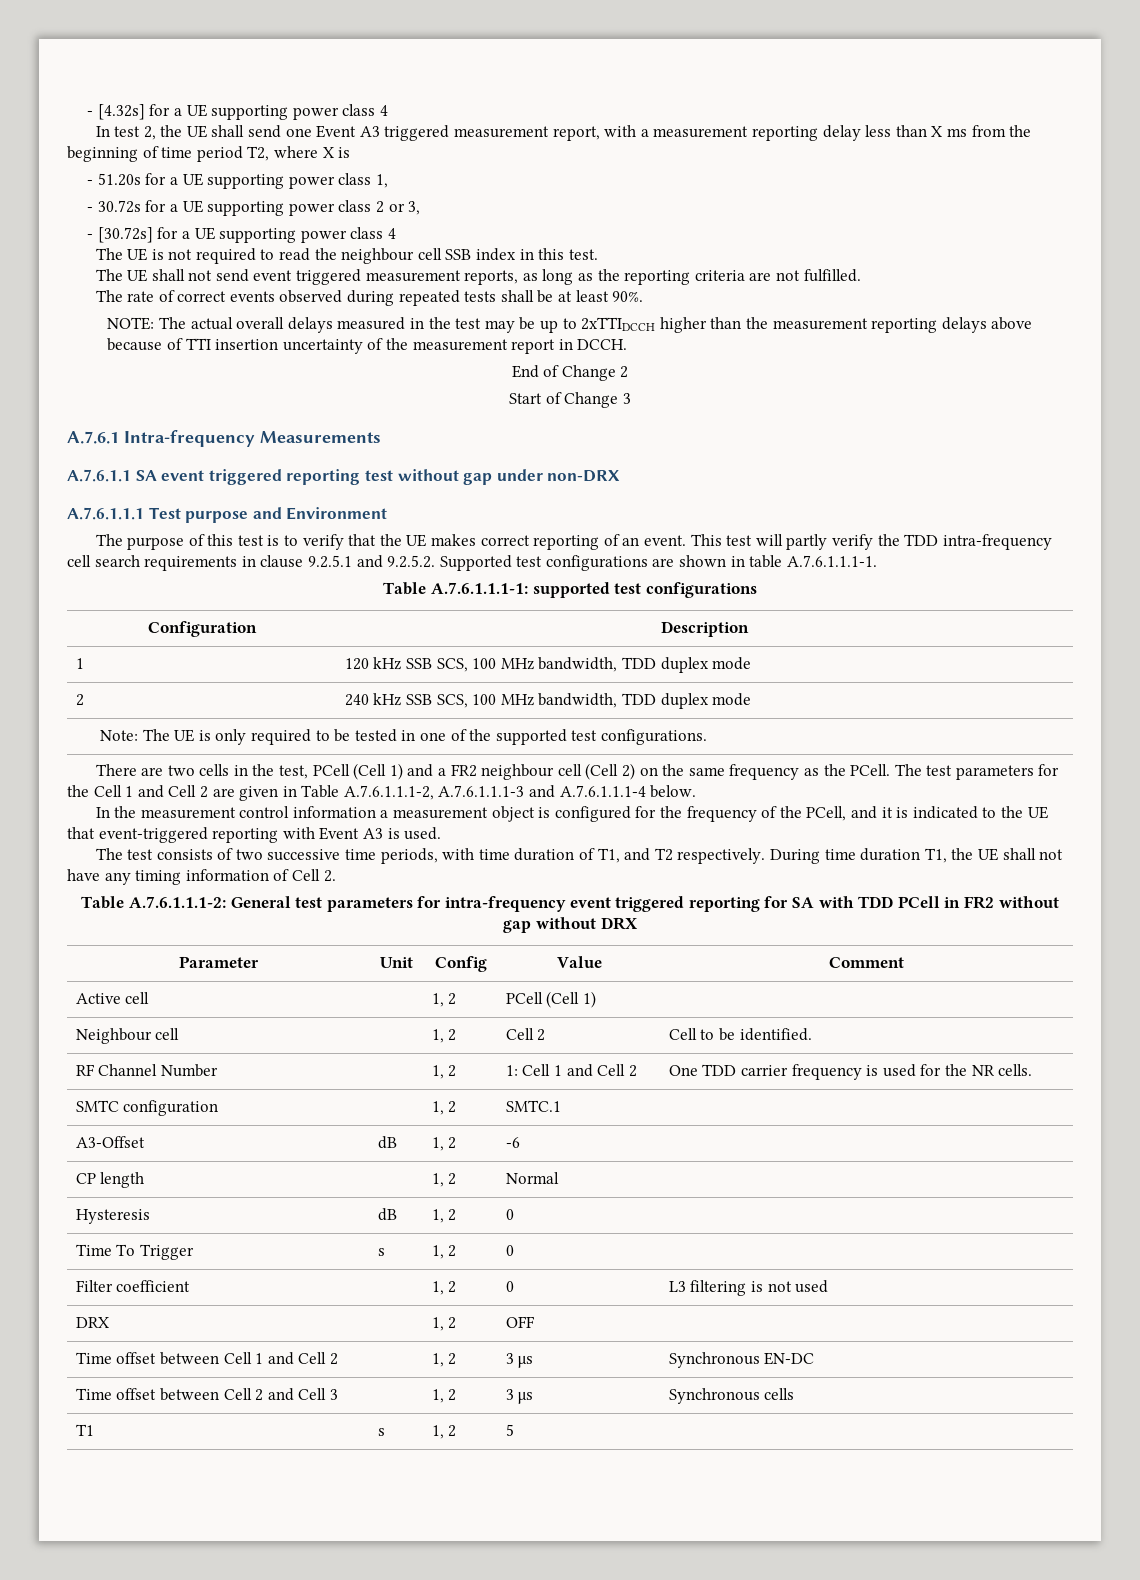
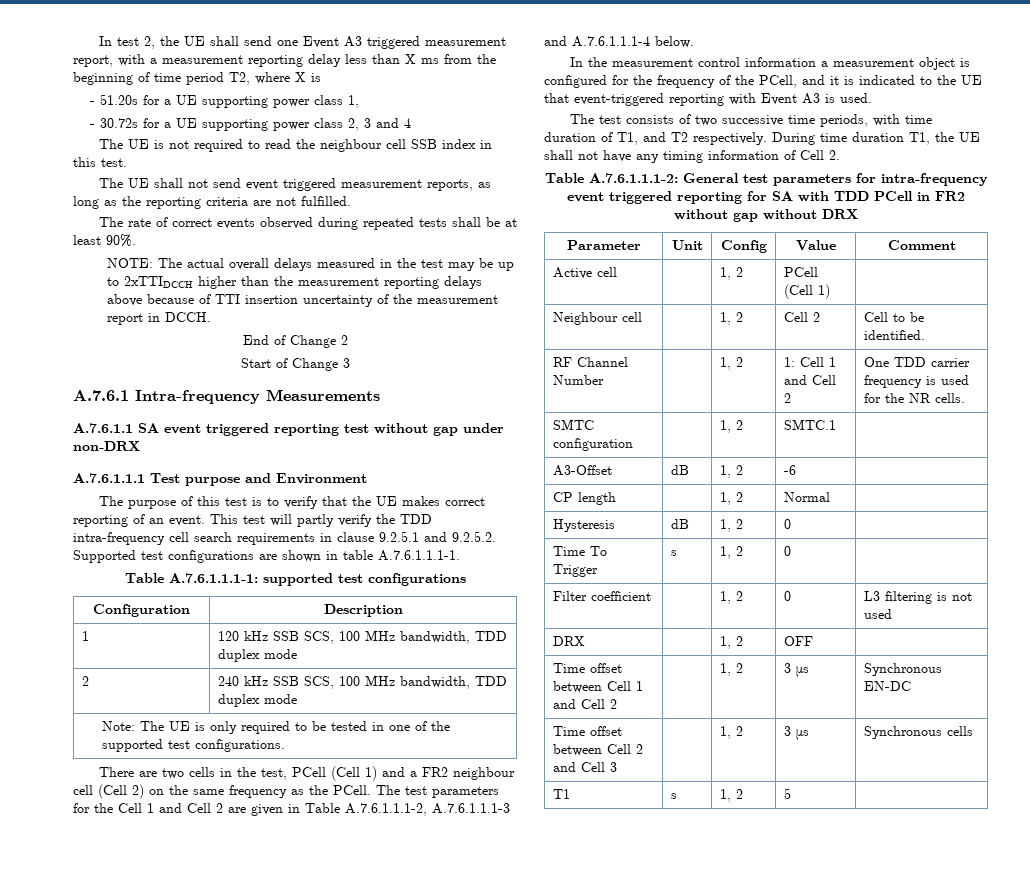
[87,104,388,120] - [4.32s] for a UE supporting power class 4 // -> (98, 41) none
[375,201,421,215] [87,227,384,243] 2 or 3, // - [30.72s] for a UE supporting power class -> [347,118,399,131] 2, 3 and

